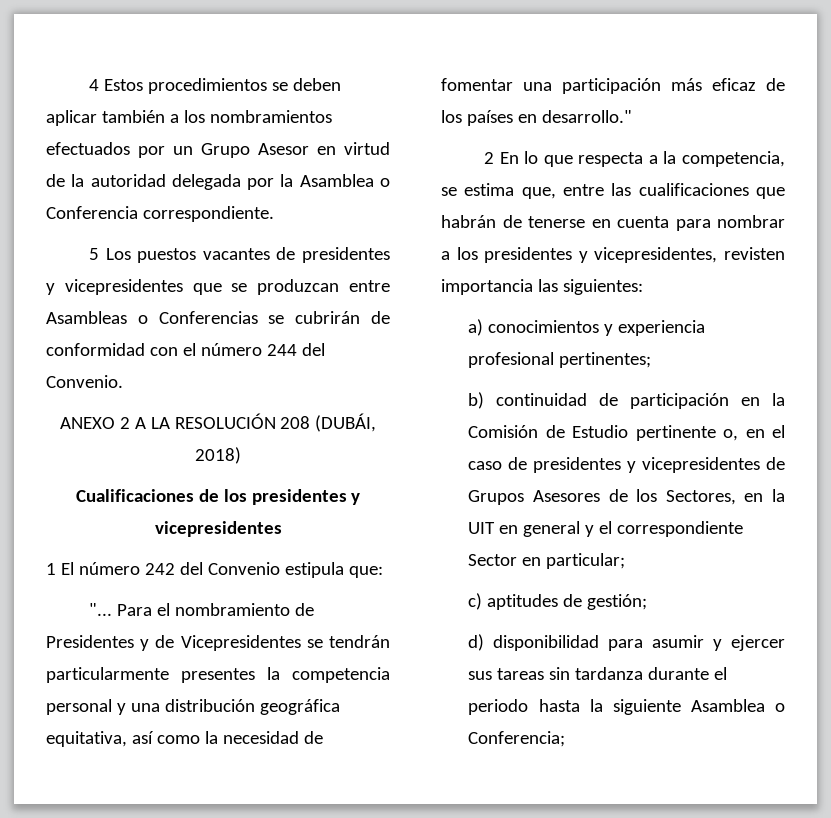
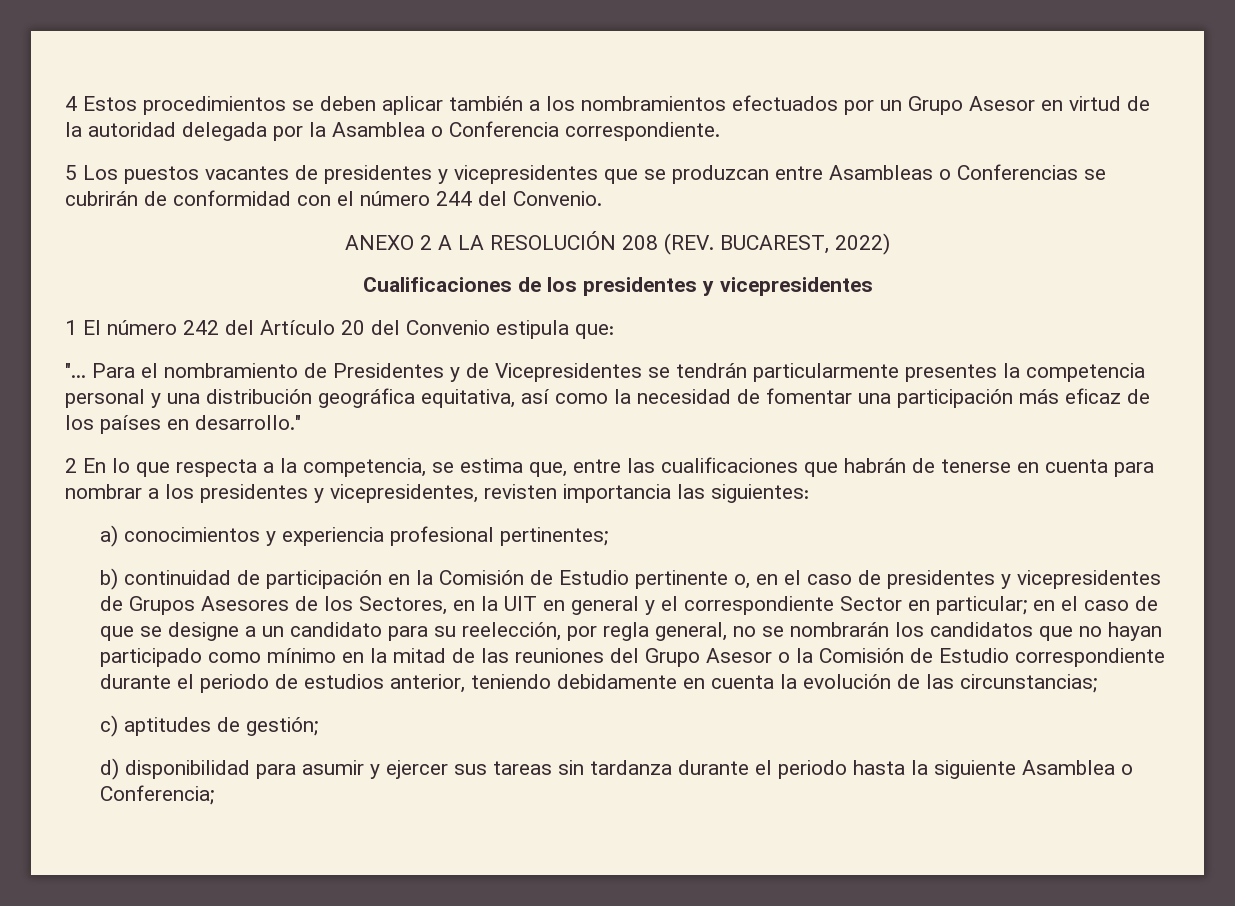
[315,413,377,432] [195,447,241,464] (DUBÁI, 2018) -> [664,233,890,255] (REV. BUCAREST, 2022)
(203, 568) none -> [260,320,400,335] Artículo 20 del
(626, 561) none -> [1032,596,1158,611] [99,622,1162,641] [99,648,1165,667] [99,674,1097,693] en el caso de que se designe a un candidato para su reelección, por regla general, no se nombrarán los candidatos que no hayan participado como mínimo en la mitad de las reuniones del Grupo Asesor o la Comisión de Estudio correspondiente durante el periodo de estudios anterior, teniendo debidamente en cuenta la evolución de las circunstancias;

